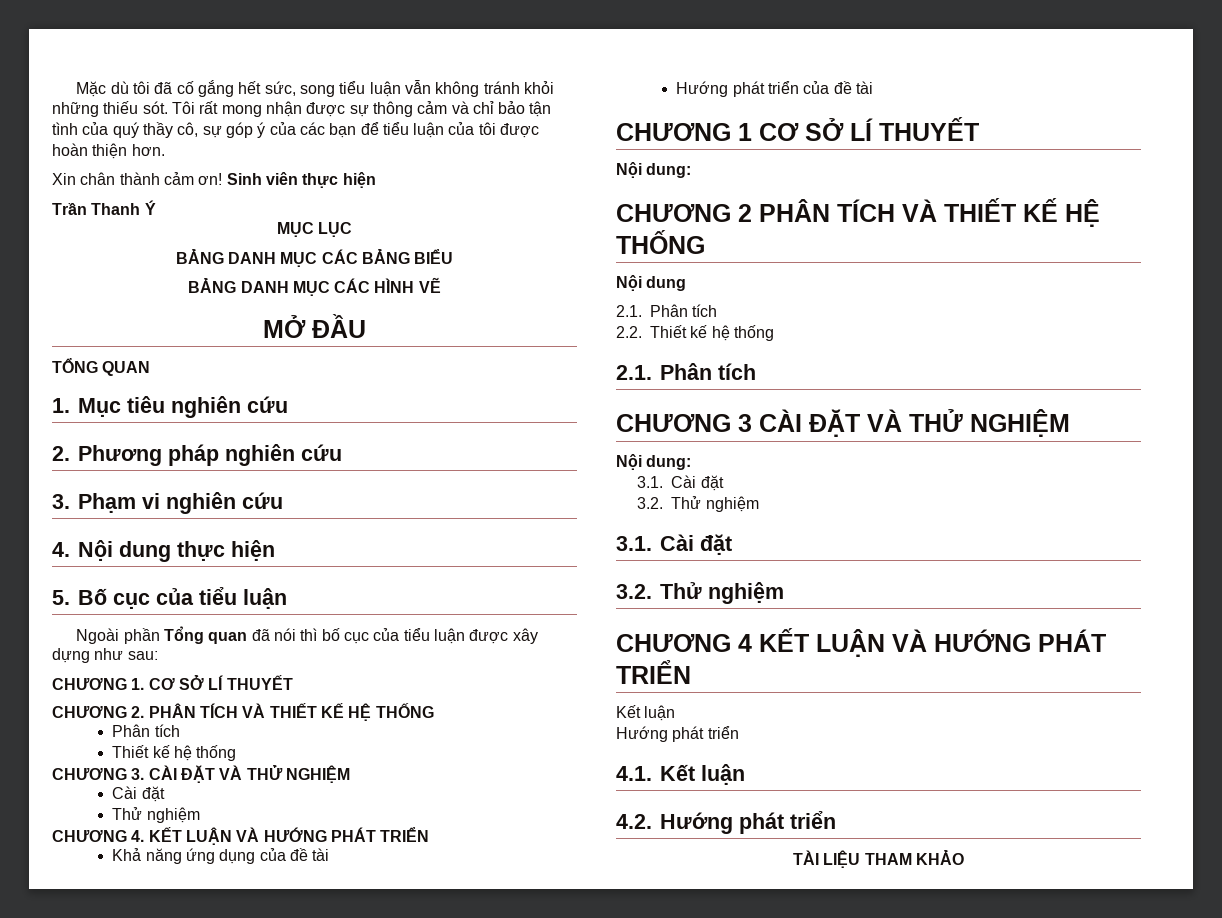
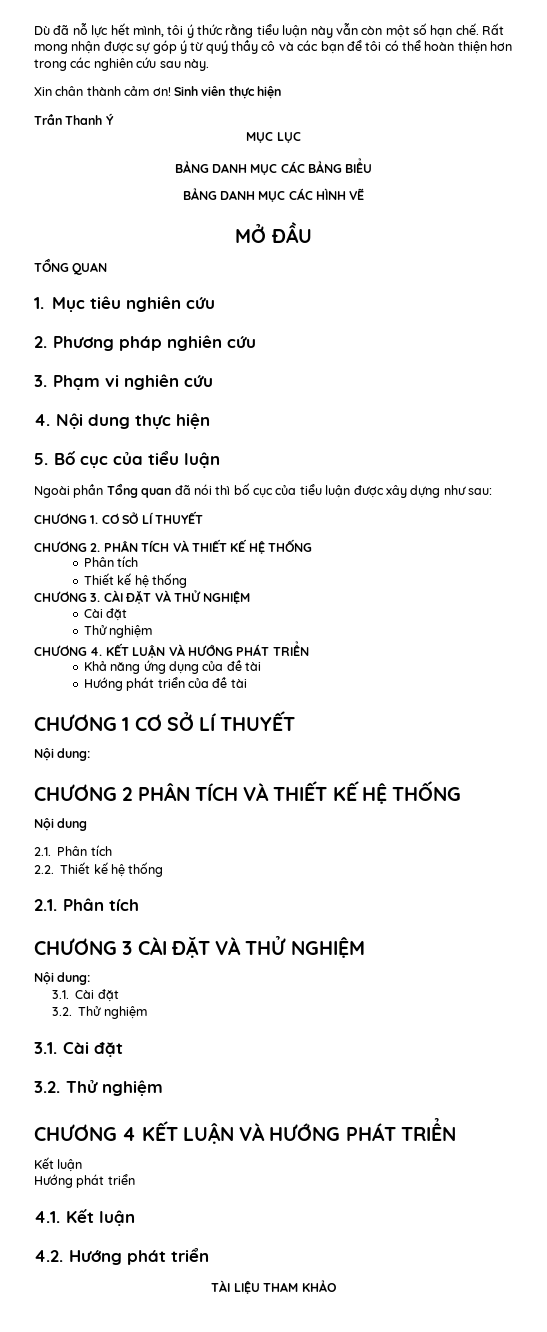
[76,80,554,97] [52,101,552,117] [52,122,540,138] [52,143,165,159] Mặc dù tôi đã cố gắng hết sức, song tiểu luận vẫn không tránh khỏi những thiếu sót. Tôi rất mong nhận được sự thông cảm và chỉ bảo tận tình của quý thầy cô, sự góp ý của các bạn để tiểu luận của tôi được hoàn thiện hơn. -> [34,23,505,38] [34,40,513,54] [34,57,209,71] Dù đã nỗ lực hết mình, tôi ý thức rằng tiểu luận này vẫn còn một số hạn chế. Rất mong nhận được sự góp ý từ quý thầy cô và các bạn để tôi có thể hoàn thiện hơn trong các nghiên cứu sau này.

